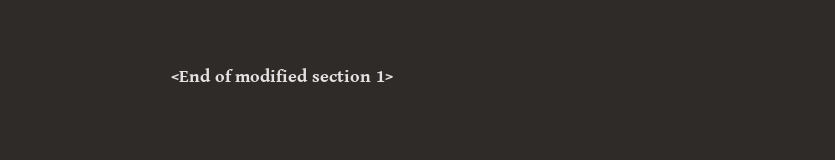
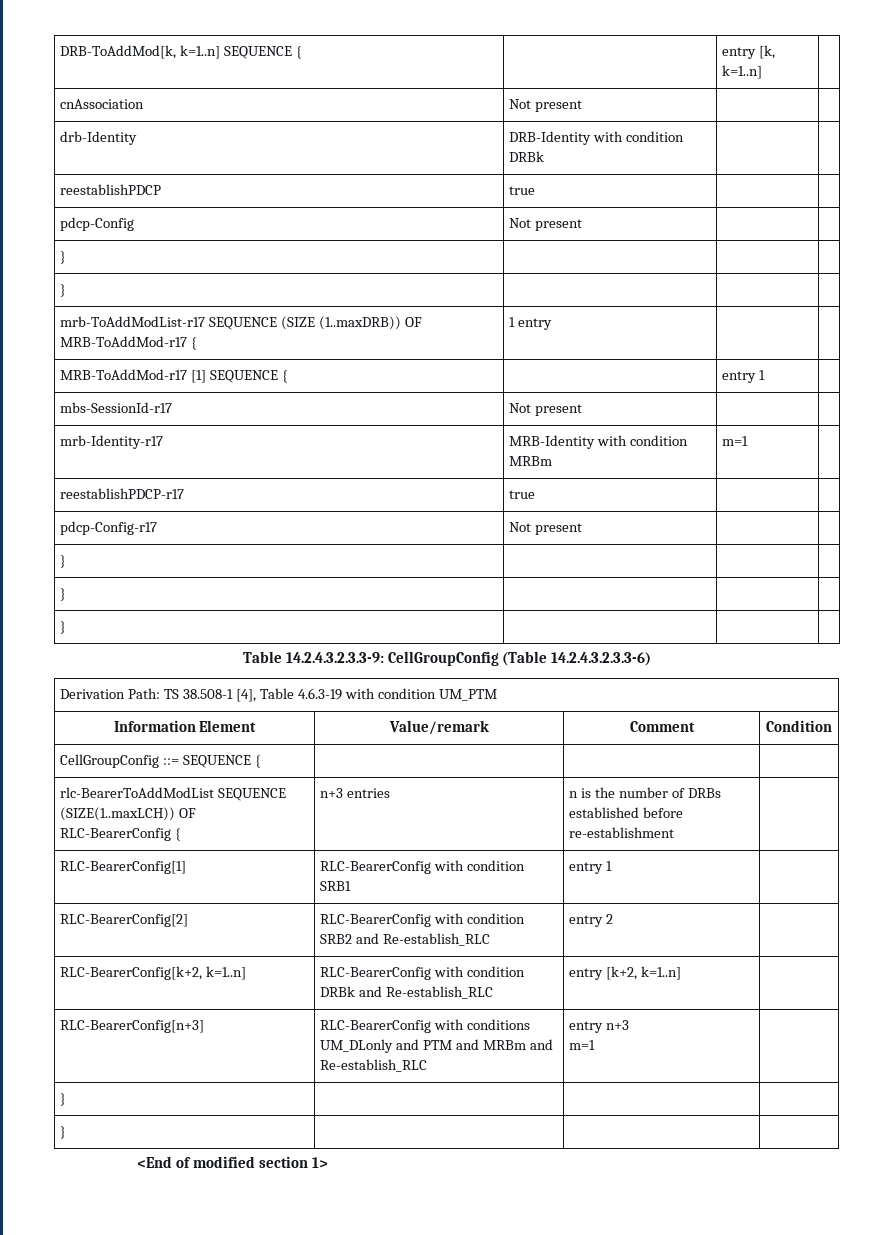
(171, 75) none -> [60,45,303,59] [722,45,776,59] [722,65,763,79] [60,99,145,109] [509,99,583,112] [60,131,138,145] [509,131,685,145] [509,151,545,162] [60,184,162,195] [509,186,536,195] [60,217,135,231] [509,218,583,231] [60,251,67,264] [60,284,67,297] [60,316,423,330] [60,336,198,350] [509,317,553,330] [60,369,289,383] [722,370,766,383] [60,402,173,413] [509,403,583,416] [60,435,164,449] [509,435,689,449] [509,456,553,466] [722,436,749,446] [60,488,185,499] [509,490,536,499] [60,521,158,535] [509,522,583,535] [60,555,67,568] [60,588,67,601] [60,621,67,634] [242,651,652,666] [60,688,497,702] [113,720,257,732] [388,720,489,735] [629,721,695,732] [766,720,832,732] [60,754,262,768] [60,787,287,801] [60,807,197,821] [60,828,182,841] [320,788,391,798] [569,787,722,798] [569,807,684,818] [569,827,675,838] [60,861,187,874] [320,860,526,874] [320,881,352,891] [569,861,613,874] [60,914,189,927] [320,913,526,927] [320,933,491,946] [569,914,614,927] [60,966,247,980] [320,966,526,980] [320,986,494,999] [569,966,682,980] [60,1020,205,1033] [320,1019,531,1033] [320,1039,554,1053] [320,1059,428,1072] [569,1020,630,1033] [569,1040,596,1050] [60,1093,67,1106] [60,1126,67,1139] DRB-ToAddMod[k, k=1..n] SEQUENCE { | | entry [k, k=1..n] | // cnAssociation | Not present | | // drb-Identity | DRB-Identity with condition DRBk | | // reestablishPDCP | true | | // pdcp-Config | Not present | | // } | | | // } | | | // mrb-ToAddModList-r17 SEQUENCE (SIZE (1..maxDRB)) OF MRB-ToAddMod-r17 { | 1 entry | | // MRB-ToAddMod-r17 [1] SEQUENCE { | | entry 1 | // mbs-SessionId-r17 | Not present | | // mrb-Identity-r17 | MRB-Identity with condition MRBm | m=1 | // reestablishPDCP-r17 | true | | // pdcp-Config-r17 | Not present | | // } | | | // } | | | // } | | | // Table 14.2.4.3.2.3.3-9: CellGroupConfig (Table 14.2.4.3.2.3.3-6) // Derivation Path: TS 38.508-1 [4], Table 4.6.3-19 with condition UM_PTM // Information Element | Value/remark | Comment | Condition // CellGroupConfig ::= SEQUENCE { | | | // rlc-BearerToAddModList SEQUENCE (SIZE(1..maxLCH)) OF RLC-BearerConfig { | n+3 entries | n is the number of DRBs established before re-establishment | // RLC-BearerConfig[1] | RLC-BearerConfig with condition SRB1 | entry 1 | // RLC-BearerConfig[2] | RLC-BearerConfig with condition SRB2 and Re-establish_RLC | entry 2 | // RLC-BearerConfig[k+2, k=1..n] | RLC-BearerConfig with condition DRBk and Re-establish_RLC | entry [k+2, k=1..n] | // RLC-BearerConfig[n+3] | RLC-BearerConfig with conditions UM_DLonly and PTM and MRBm and Re-establish_RLC | entry n+3 // m=1 | // } | | | // } | | | //

